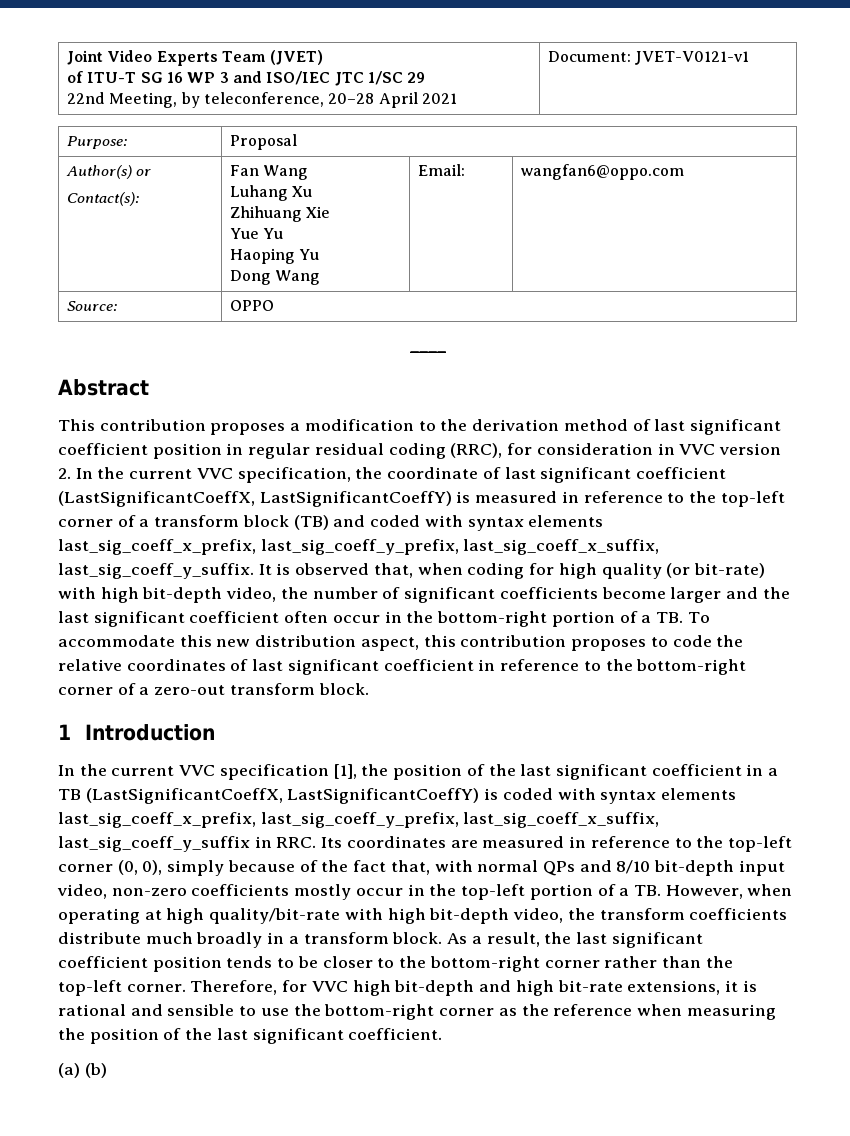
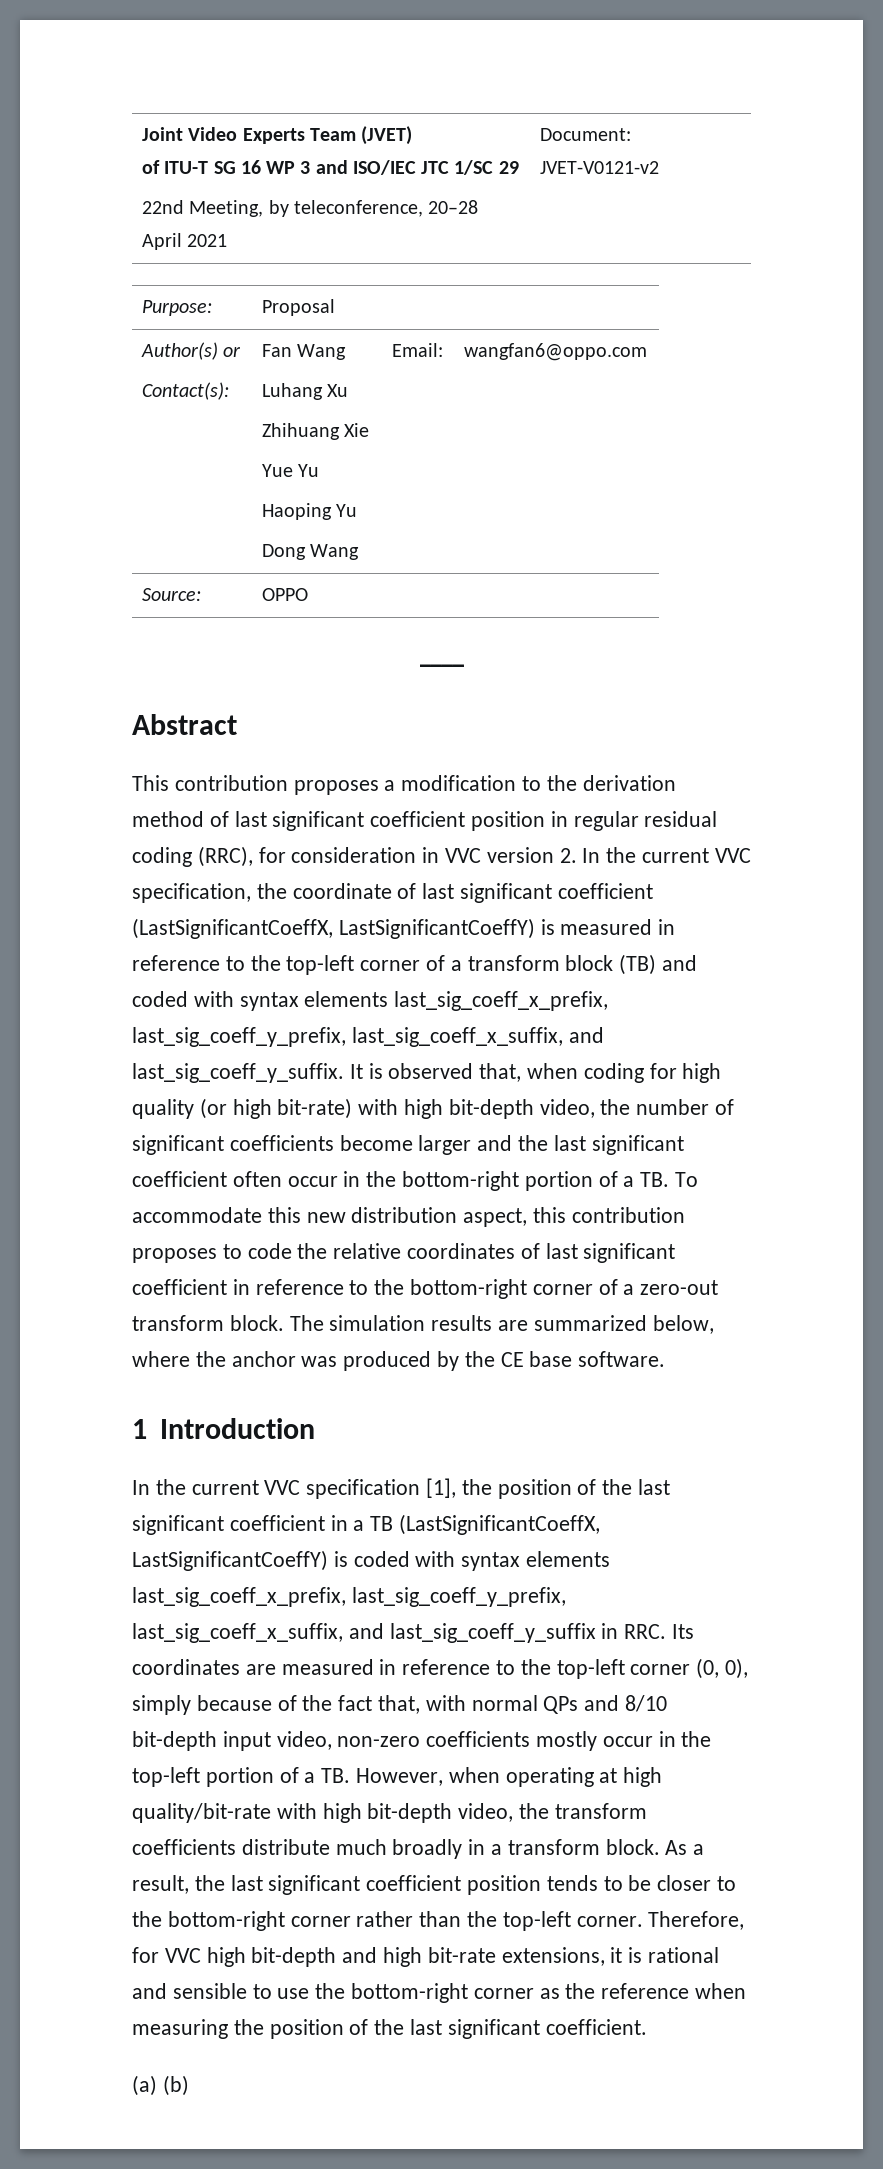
[635,51,750,65] JVET-V0121-v1 -> [539,161,659,174] JVET-V0121-v2
(660, 547) none -> [568,1027,604,1043] and
(691, 570) none -> [232,1099,272,1119] high
(369, 689) none -> [289,1315,714,1334] [132,1351,666,1371] The simulation results are summarized below, where the anchor was produced by the CE base software.
(660, 820) none -> [348,1623,384,1639] and

